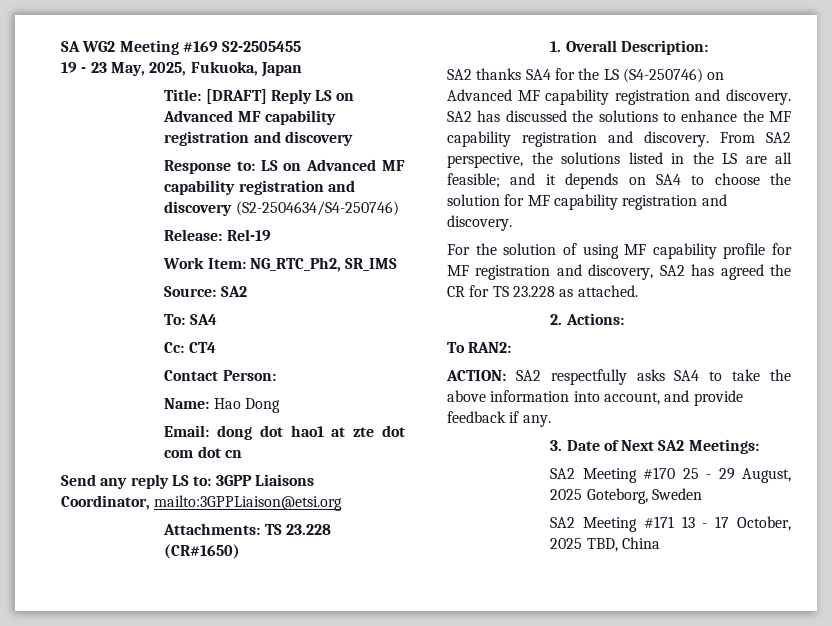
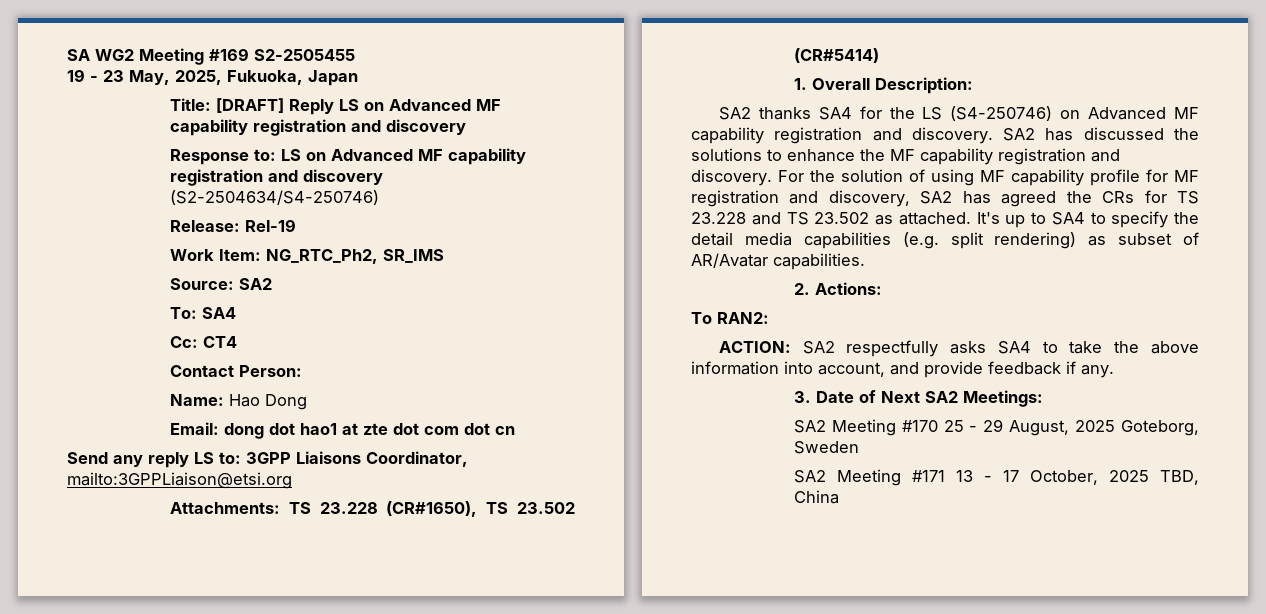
[164,544,241,559] (CR#1650) -> [386,501,575,517] [793,48,879,63] (CR#1650), TS 23.502 (CR#5414)
[720,132,791,143] [447,152,792,168] [447,173,791,189] [447,194,727,210] [447,215,512,231] From SA2 perspective, the solutions listed in the LS are all feasible; and it depends on SA4 to choose the solution for MF capability registration and discovery. // -> (772, 177) none
[447,286,465,297] CR -> [1102,191,1135,203] CRs
(555, 291) none -> [751,212,870,225] and TS 23.502
(638, 291) none -> [976,211,1199,228] [691,232,1199,249] [691,253,865,270] It's up to SA4 to specify the detail media capabilities (e.g. split rendering) as subset of AR/Avatar capabilities.

